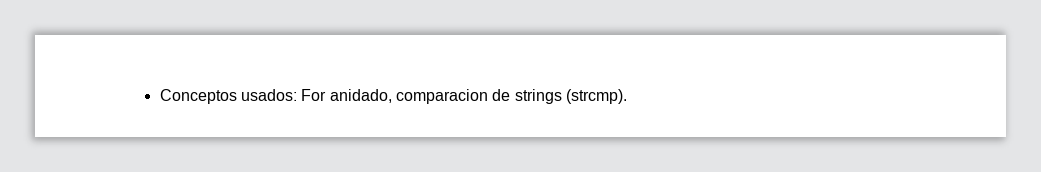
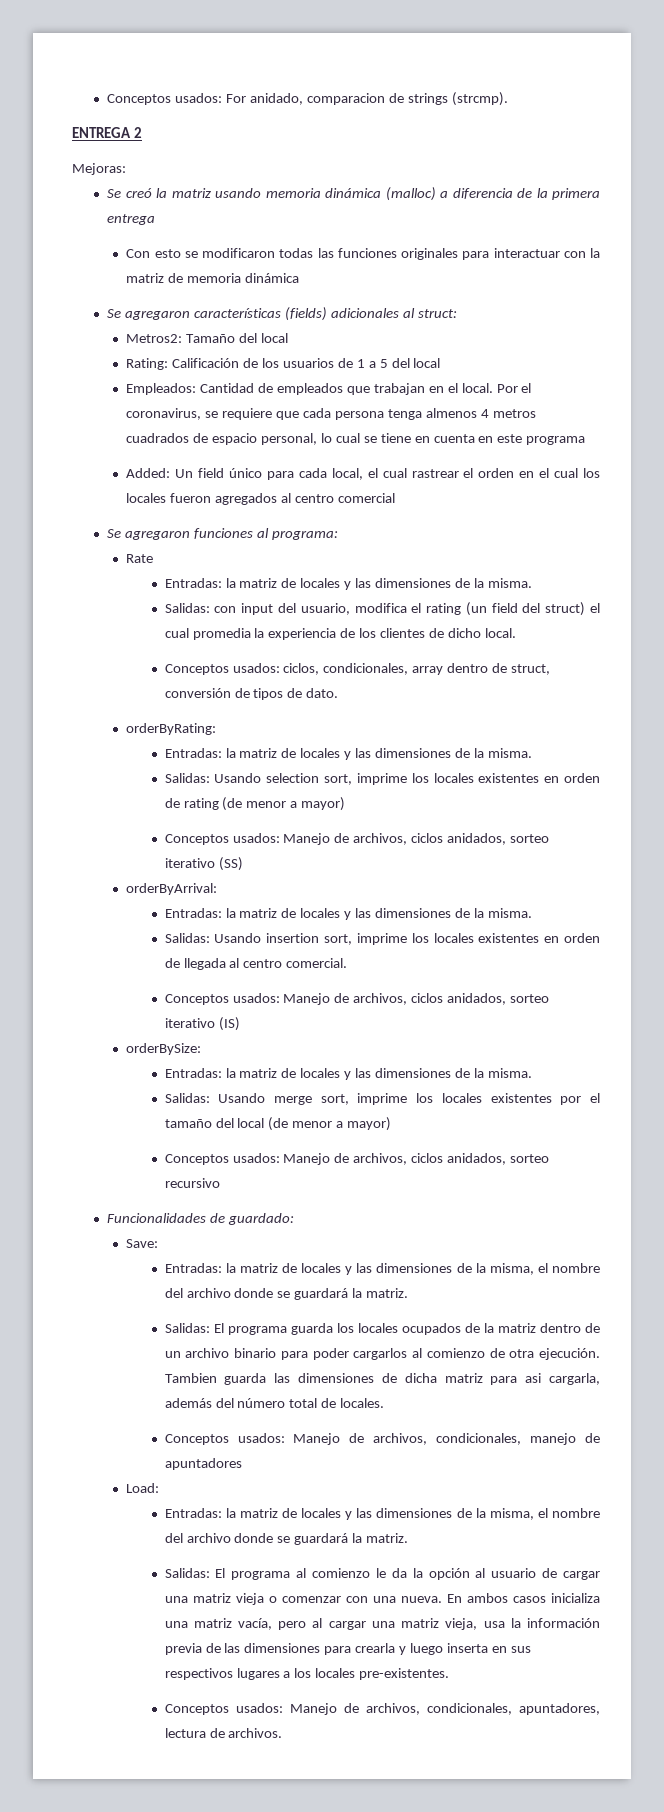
(627, 96) none -> [72,127,142,138] [72,163,126,175] [107,187,600,201] [107,214,156,225] [126,248,600,260] [126,273,300,283] [107,307,457,321] [126,333,289,343] [126,358,441,370] [126,383,532,395] [126,408,536,420] [126,433,586,445] [126,468,600,480] [126,493,395,505] [107,528,338,540] [126,554,154,563] [164,578,532,590] [164,602,600,616] [164,628,516,640] [164,663,551,675] [164,688,339,700] [126,723,217,735] [164,748,532,760] [164,773,601,785] [164,797,346,811] [164,833,550,845] [164,857,243,871] [126,883,218,895] [164,908,532,920] [164,933,601,945] [164,958,348,970] [164,993,550,1005] [164,1017,240,1031] [126,1043,202,1055] [164,1068,532,1080] [164,1093,600,1105] [164,1117,392,1131] [164,1153,550,1165] [164,1178,220,1188] [107,1213,294,1225] [126,1239,159,1248] [164,1263,601,1275] [164,1288,409,1300] [164,1323,600,1335] [164,1348,600,1360] [164,1373,601,1385] [164,1398,385,1408] [164,1433,601,1445] [164,1458,242,1470] [126,1483,160,1493] [164,1508,601,1520] [164,1533,409,1545] [164,1568,601,1580] [164,1593,600,1605] [164,1618,600,1630] [164,1643,531,1655] [164,1668,450,1680] [164,1703,601,1715] [164,1728,283,1738] // ENTREGA 2 // Mejoras: // Se creó la matriz usando memoria dinámica (malloc) a diferencia de la primera entrega // Con esto se modificaron todas las funciones originales para interactuar con la matriz de memoria dinámica // Se agregaron características (fields) adicionales al struct: // Metros2: Tamaño del local // Rating: Calificación de los usuarios de 1 a 5 del local // Empleados: Cantidad de empleados que trabajan en el local. Por el coronavirus, se requiere que cada persona tenga almenos 4 metros cuadrados de espacio personal, lo cual se tiene en cuenta en este programa // Added: Un field único para cada local, el cual rastrear el orden en el cual los locales fueron agregados al centro comercial // Se agregaron funciones al programa: // Rate // Entradas: la matriz de locales y las dimensiones de la misma. // Salidas: con input del usuario, modifica el rating (un field del struct) el cual promedia la experiencia de los clientes de dicho local. // Conceptos usados: ciclos, condicionales, array dentro de struct, conversión de tipos de dato. // orderByRating: // Entradas: la matriz de locales y las dimensiones de la misma. // Salidas: Usando selection sort, imprime los locales existentes en orden de rating (de menor a mayor) // Conceptos usados: Manejo de archivos, ciclos anidados, sorteo iterativo (SS) // orderByArrival: // Entradas: la matriz de locales y las dimensiones de la misma. // Salidas: Usando insertion sort, imprime los locales existentes en orden de llegada al centro comercial. // Conceptos usados: Manejo de archivos, ciclos anidados, sorteo iterativo (IS) // orderBySize: // Entradas: la matriz de locales y las dimensiones de la misma. // Salidas: Usando merge sort, imprime los locales existentes por el tamaño del local (de menor a mayor) // Conceptos usados: Manejo de archivos, ciclos anidados, sorteo recursivo // Funcionalidades de guardado: // Save: // Entradas: la matriz de locales y las dimensiones de la misma, el nombre del archivo donde se guardará la matriz. // Salidas: El programa guarda los locales ocupados de la matriz dentro de un archivo binario para poder cargarlos al comienzo de otra ejecución. Tambien guarda las dimensiones de dicha matriz para asi cargarla, además del número total de locales. // Conceptos usados: Manejo de archivos, condicionales, manejo de apuntadores // Load: // Entradas: la matriz de locales y las dimensiones de la misma, el nombre del archivo donde se guardará la matriz. // Salidas: El programa al comienzo le da la opción al usuario de cargar una matriz vieja o comenzar con una nueva. En ambos casos inicializa una matriz vacía, pero al cargar una matriz vieja, usa la información previa de las dimensiones para crearla y luego inserta en sus respectivos lugares a los locales pre-existentes. // Conceptos usados: Manejo de archivos, condicionales, apuntadores, lectura de archivos.

